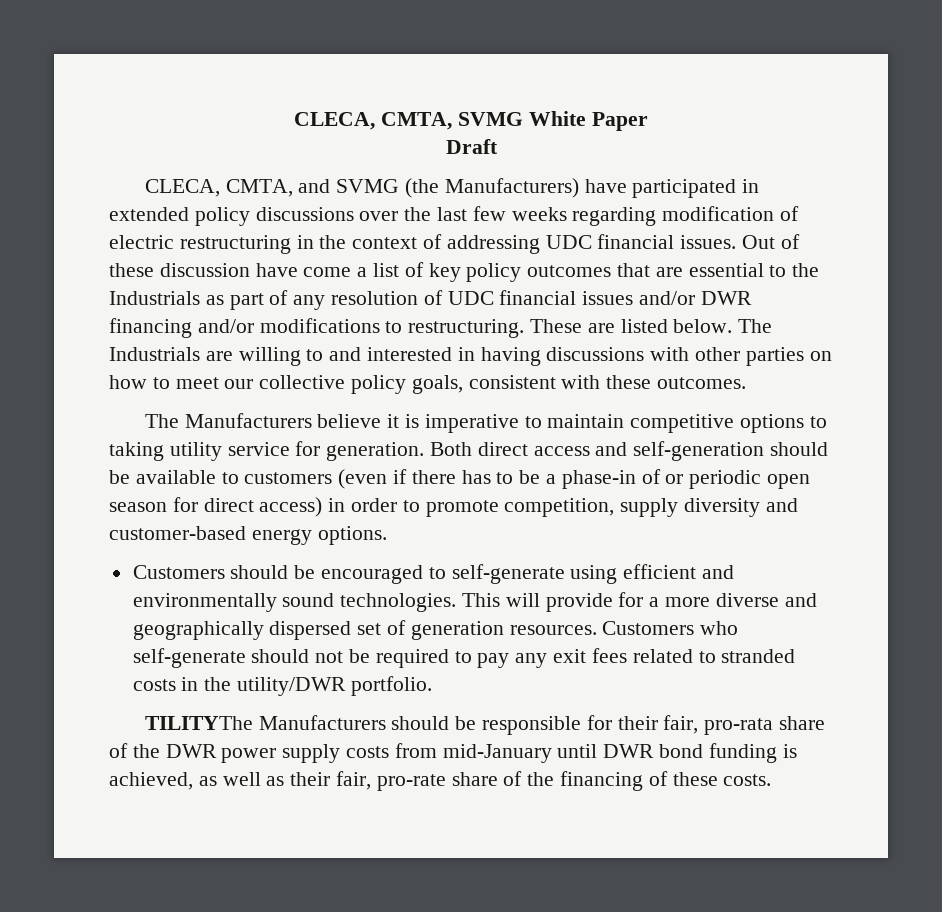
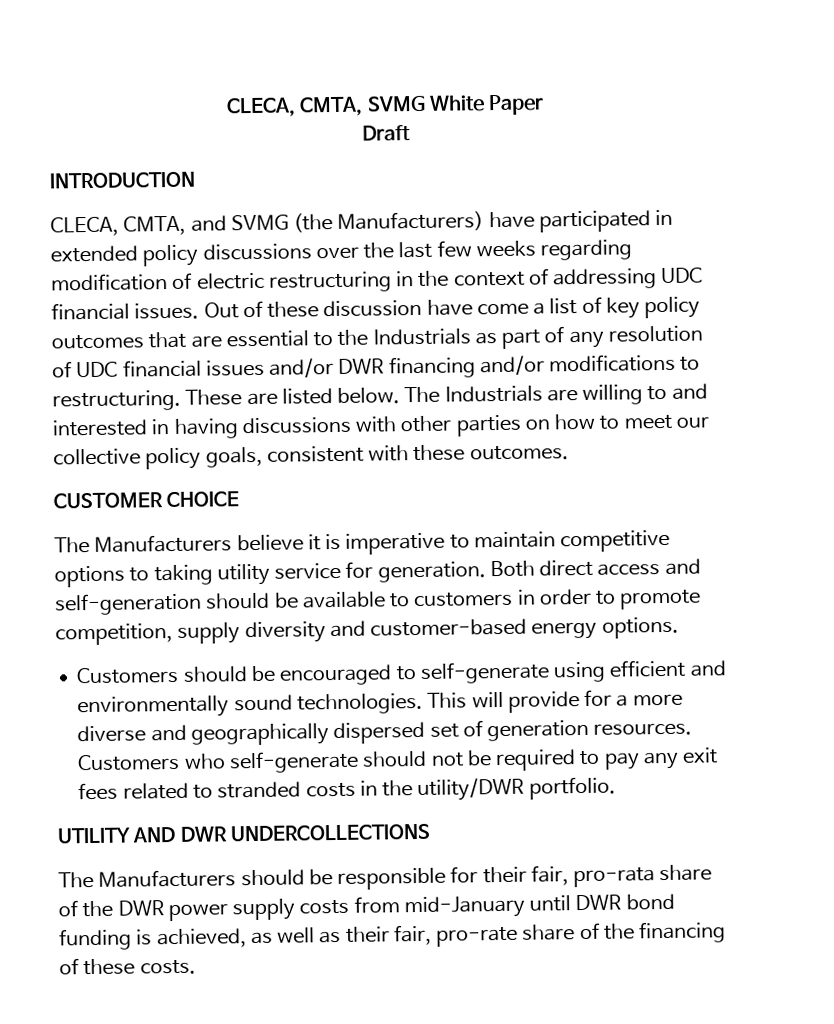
(498, 146) none -> [49,171,196,189] // INTRODUCTION
(747, 383) none -> [53,491,240,509] // CUSTOMER CHOICE
[338,469,811,489] [109,497,323,517] (even if there has to be a phase-in of or periodic open season for direct access) -> (514, 599) none
[144,716,253,730] TILITYThe -> [57,823,430,844] [58,871,94,889] UTILITY AND DWR UNDERCOLLECTIONS // The

